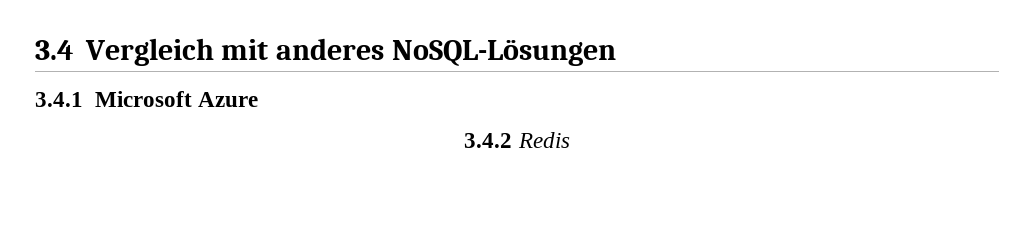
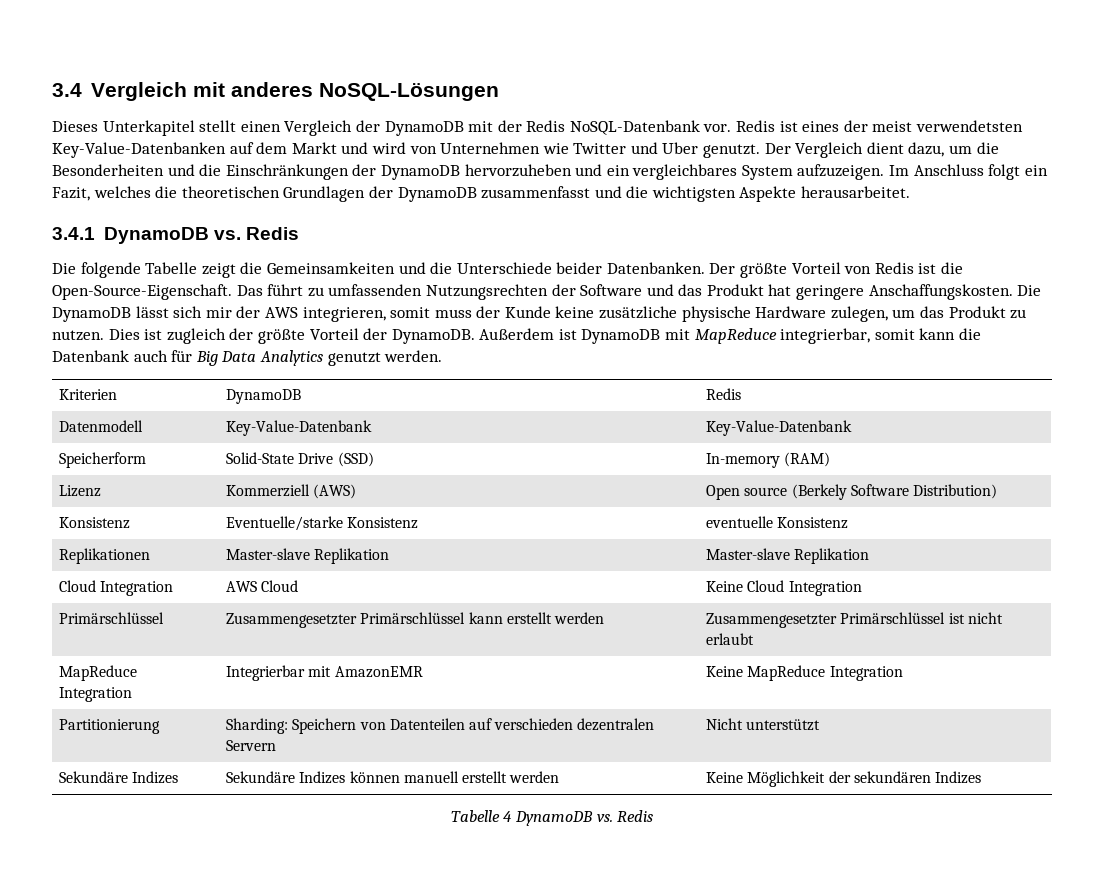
[35,91,258,107] [464,133,513,148] 3.4.1 Microsoft Azure // 3.4.2 -> [52,120,1024,136] [52,142,999,158] [52,164,1048,180] [52,186,911,202] [52,227,299,244] [52,262,964,278] [52,284,1042,300] [52,306,1027,322] [52,328,982,344] [52,350,443,366] [59,389,118,400] [226,389,302,404] [706,388,742,400] [59,420,144,432] [226,420,373,436] [706,420,853,436] [59,452,147,468] [226,452,374,467] [706,452,831,468] [59,485,102,497] [226,484,357,499] [706,484,998,500] [59,517,131,529] [226,516,419,531] [706,516,849,529] [59,548,151,564] [226,548,390,564] [706,548,870,564] [59,580,174,596] [226,580,299,592] [706,580,862,596] [59,612,165,624] [226,612,605,628] [706,612,1003,628] [706,633,755,645] [59,665,138,681] [59,687,133,702] [226,665,423,681] [706,665,903,681] [59,719,161,734] [226,718,655,734] [226,740,277,751] [706,718,821,731] [59,771,179,784] [226,771,560,784] [706,771,982,787] [450,810,613,826] Dieses Unterkapitel stellt einen Vergleich der DynamoDB mit der Redis NoSQL-Datenbank vor. Redis ist eines der meist verwendetsten Key-Value-Datenbanken auf dem Markt und wird von Unternehmen wie Twitter und Uber genutzt. Der Vergleich dient dazu, um die Besonderheiten und die Einschränkungen der DynamoDB hervorzuheben und ein vergleichbares System aufzuzeigen. Im Anschluss folgt ein Fazit, welches die theoretischen Grundlagen der DynamoDB zusammenfasst und die wichtigsten Aspekte herausarbeitet. // 3.4.1 DynamoDB vs. Redis // Die folgende Tabelle zeigt die Gemeinsamkeiten und die Unterschiede beider Datenbanken. Der größte Vorteil von Redis ist die Open-Source-Eigenschaft. Das führt zu umfassenden Nutzungsrechten der Software und das Produkt hat geringere Anschaffungskosten. Die DynamoDB lässt sich mir der AWS integrieren, somit muss der Kunde keine zusätzliche physische Hardware zulegen, um das Produkt zu nutzen. Dies ist zugleich der größte Vorteil der DynamoDB. Außerdem ist DynamoDB mit MapReduce integrierbar, somit kann die Datenbank auch für Big Data Analytics genutzt werden. // Kriterien | DynamoDB | Redis // Datenmodell | Key-Value-Datenbank | Key-Value-Datenbank // Speicherform | Solid-State Drive (SSD) | In-memory (RAM) // Lizenz | Kommerziell (AWS) | Open source (Berkely Software Distribution) // Konsistenz | Eventuelle/starke Konsistenz | eventuelle Konsistenz // Replikationen | Master-slave Replikation | Master-slave Replikation // Cloud Integration | AWS Cloud | Keine Cloud Integration // Primärschlüssel | Zusammengesetzter Primärschlüssel kann erstellt werden | Zusammengesetzter Primärschlüssel ist nicht erlaubt // MapReduce Integration | Integrierbar mit AmazonEMR | Keine MapReduce Integration // Partitionierung | Sharding: Speichern von Datenteilen auf verschieden dezentralen Servern | Nicht unterstützt // Sekundäre Indizes | Sekundäre Indizes können manuell erstellt werden | Keine Möglichkeit der sekundären Indizes // Tabelle 4 DynamoDB vs.

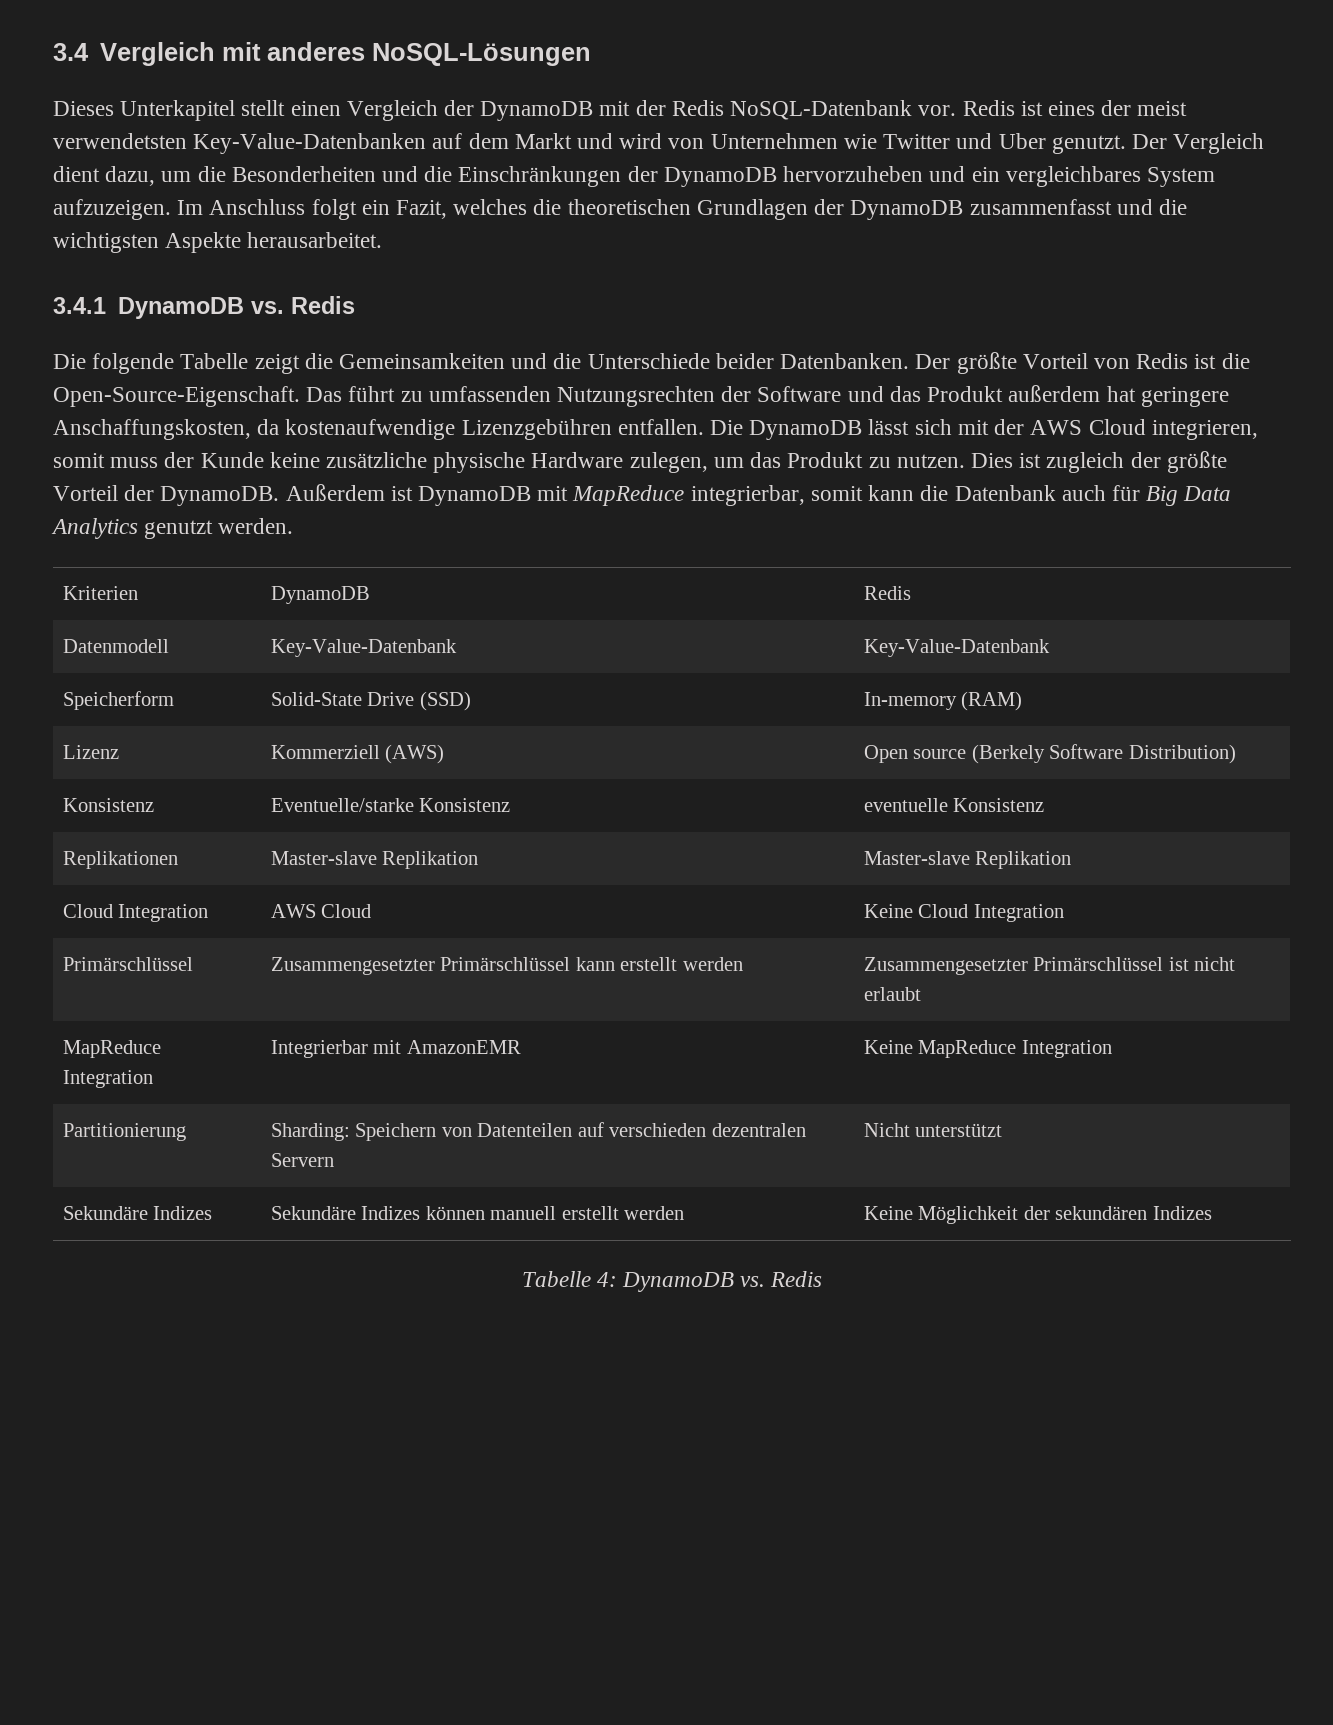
(764, 290) none -> [1008,385,1101,402] außerdem
[868,284,1013,300] Anschaffungskosten. -> [53,419,704,440] Anschaffungskosten, da kostenaufwendige Lizenzgebühren entfallen.
[205,307,232,318] mir -> [957,420,989,435] mit
(298, 312) none -> [1088,419,1146,435] Cloud
[503,811,513,822] 4 -> [596,1272,617,1287] 4:

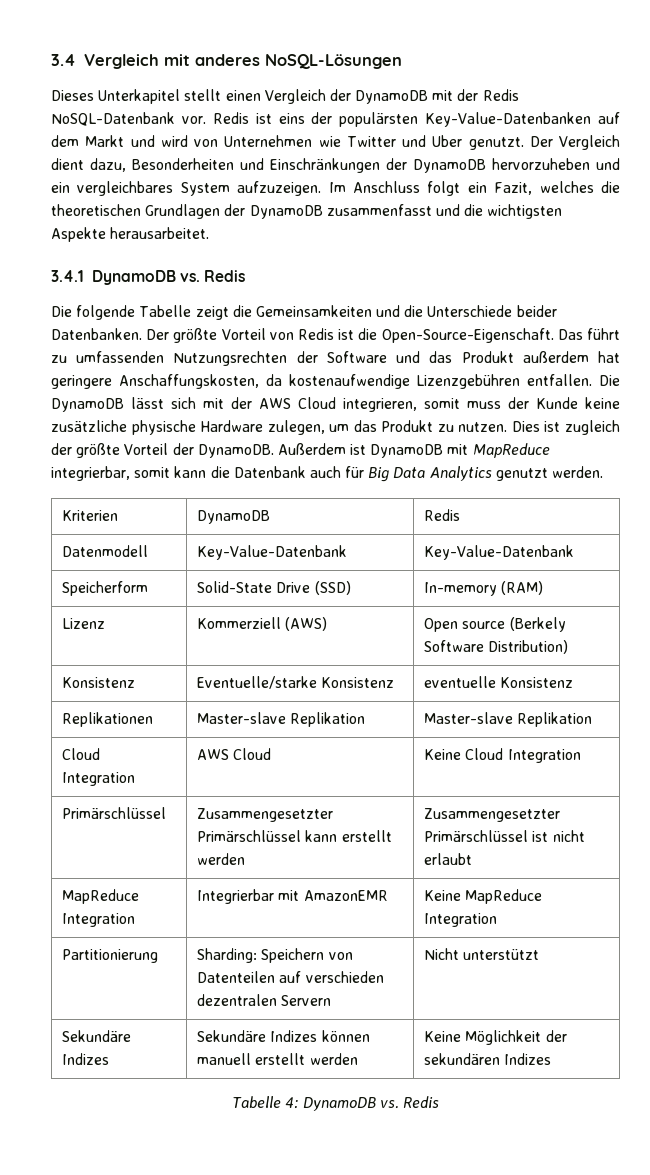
[1047,100,1188,116] [53,133,187,149] eines der meist verwendetsten -> [278,112,419,127] eins der populärsten
[161,166,226,182] um die -> (126, 165) none
[424,166,453,182] die -> (264, 164) none

